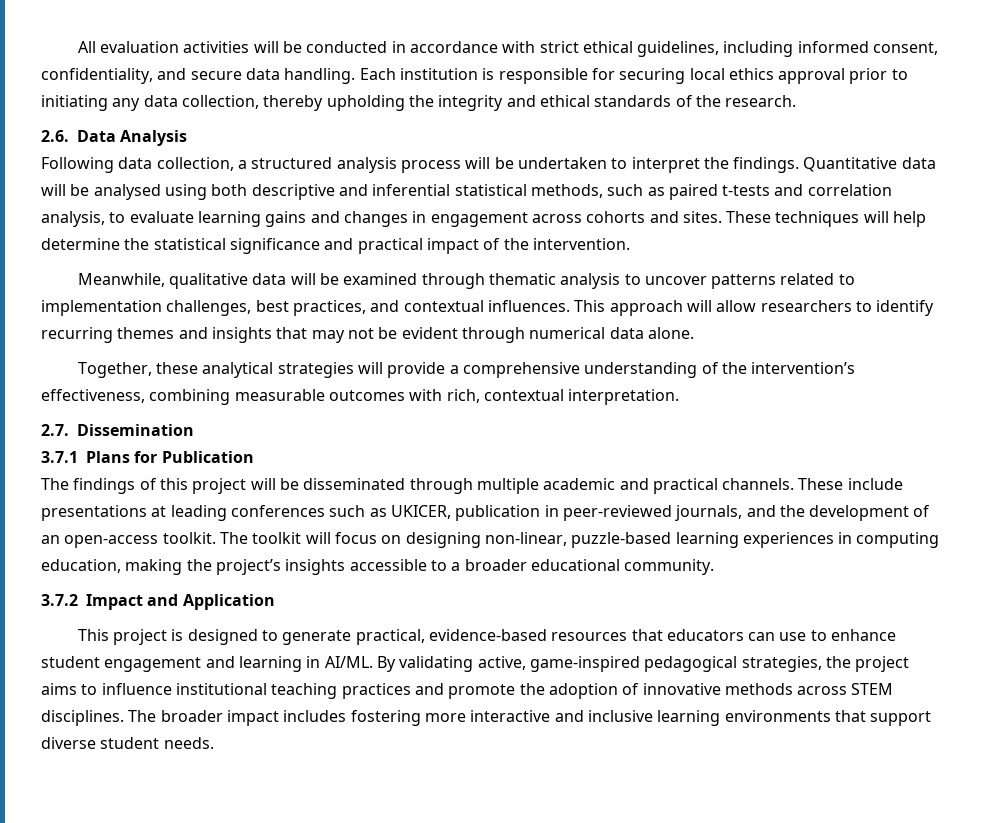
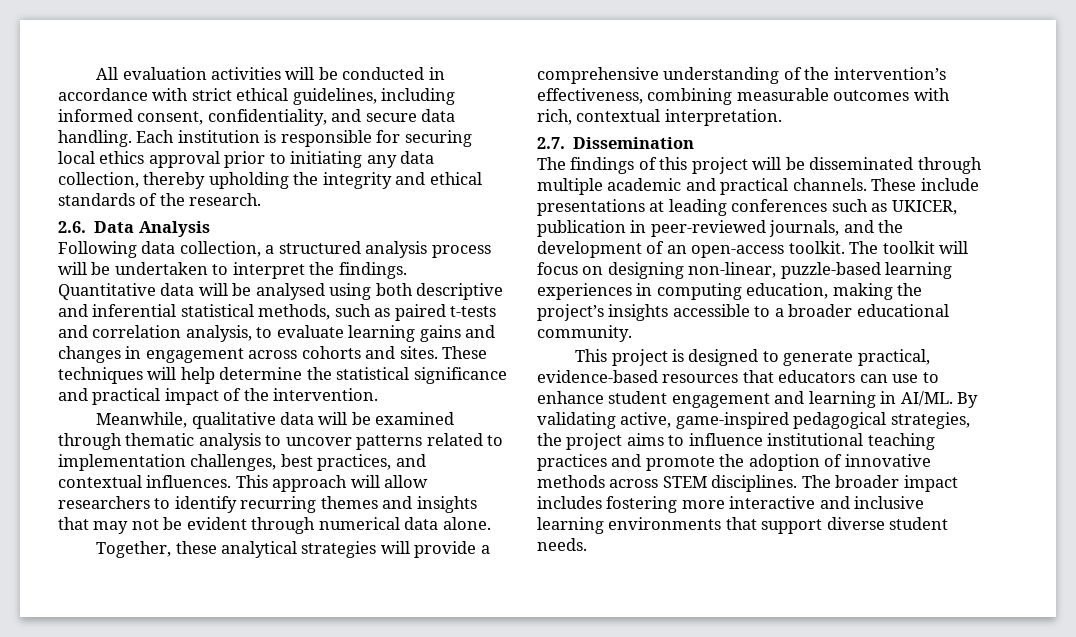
[41,451,254,463] // 3.7.1 Plans for Publication -> (695, 143) none
[41,594,275,610] // 3.7.2 Impact and Application -> (632, 333) none

